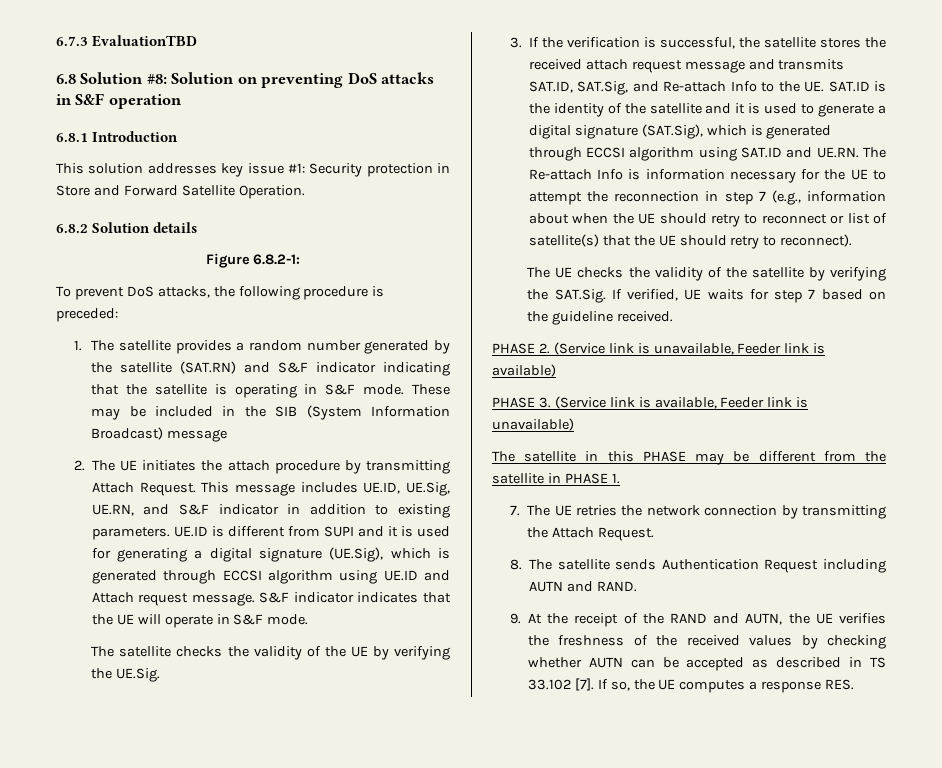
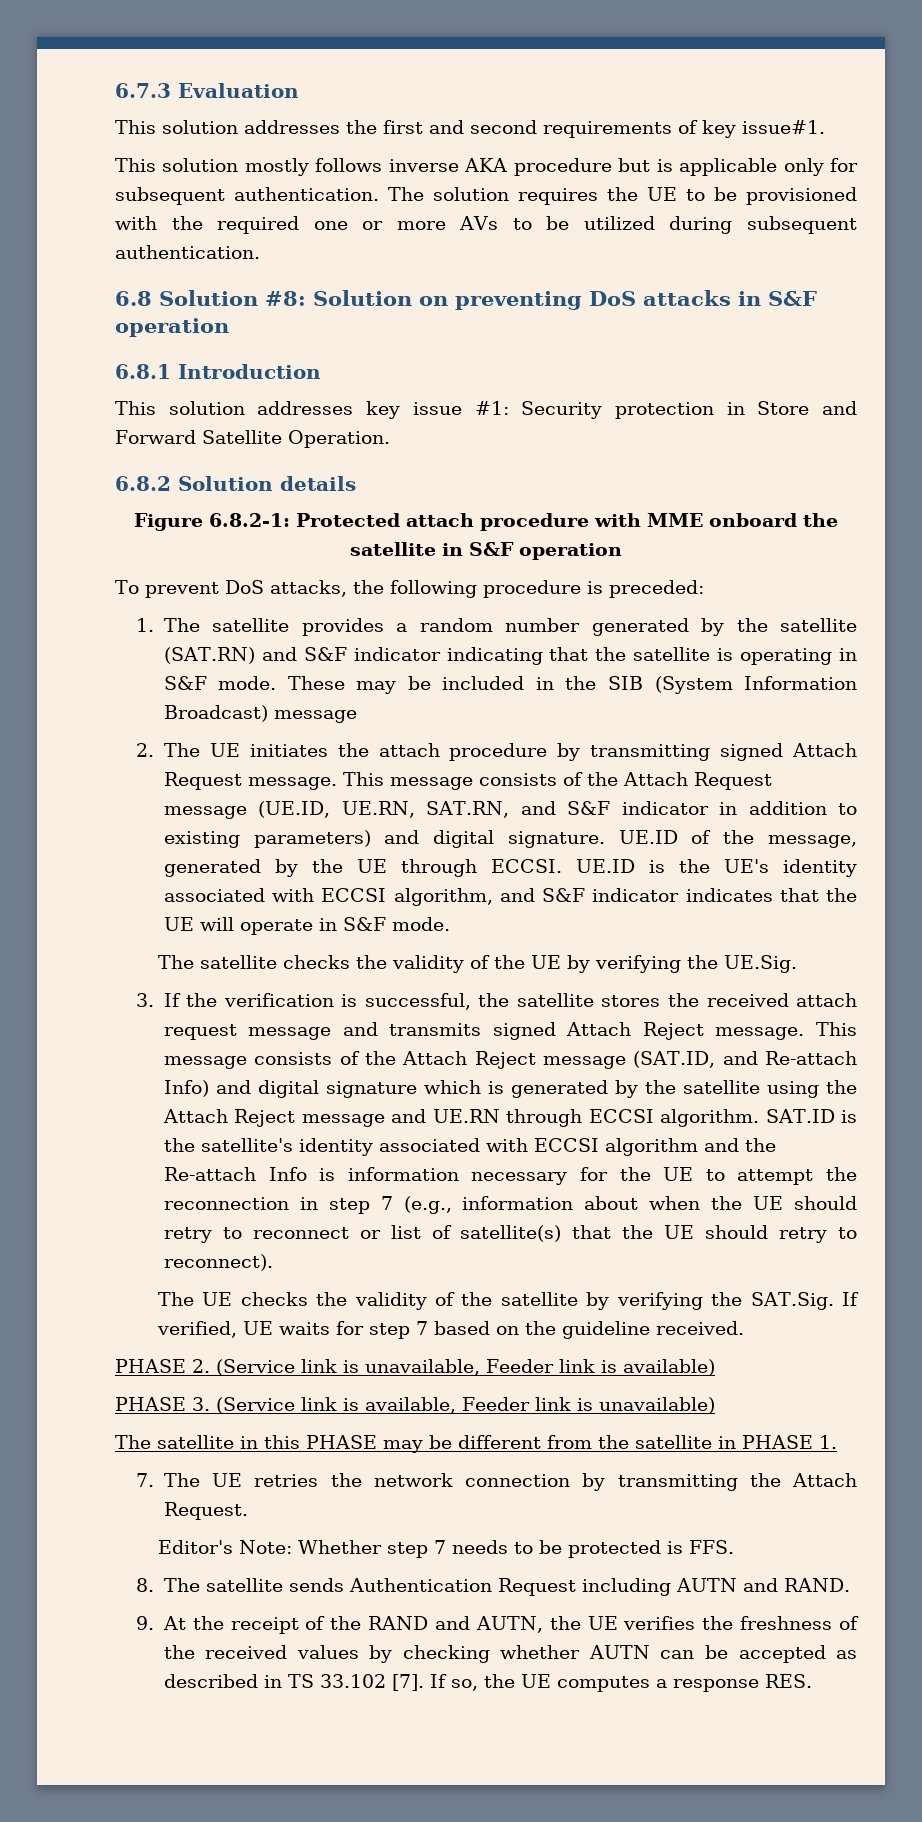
[92,35,198,47] EvaluationTBD -> [178,83,299,98] [115,120,825,138] [115,158,858,176] [115,187,857,205] [115,216,857,234] [115,245,260,259] Evaluation // This solution addresses the first and second requirements of key issue#1. // This solution mostly follows inverse AKA procedure but is applicable only for subsequent authentication. The solution requires the UE to be provisioned with the required one or more AVs to be utilized during subsequent authentication.
(301, 259) none -> [296,513,838,531] [350,542,622,560] Protected attach procedure with MME onboard the satellite in S&F operation
[91,482,450,496] [91,504,134,516] Attach Request. This message includes UE.ID, UE.Sig, UE.RN, -> [720,743,857,761] [163,772,772,790] [163,801,510,819] signed Attach Request message. This message consists of the Attach Request message (UE.ID, UE.RN, SAT.RN,
[91,526,451,540] [91,547,450,562] [91,570,451,584] [91,592,255,606] parameters. UE.ID is different from SUPI and it is used for generating a digital signature (UE.Sig), which is generated through ECCSI algorithm using UE.ID and Attach request message. -> [253,830,857,848] [163,859,858,877] [163,888,535,906] parameters) and digital signature. UE.ID of the message, generated by the UE through ECCSI. UE.ID is the UE's identity associated with ECCSI algorithm, and
[528,81,886,95] [528,103,886,117] [528,124,832,139] [528,147,886,161] SAT.ID, SAT.Sig, and Re-attach Info to the UE. SAT.ID is the identity of the satellite and it is used to generate a digital signature (SAT.Sig), which is generated through ECCSI algorithm using SAT.ID and UE.RN. The -> [492,1022,857,1040] [163,1051,857,1069] [163,1080,857,1098] [162,1109,857,1127] [163,1138,776,1156] signed Attach Reject message. This message consists of the Attach Reject message (SAT.ID, and Re-attach Info) and digital signature which is generated by the satellite using the Attach Reject message and UE.RN through ECCSI algorithm. SAT.ID is the satellite's identity associated with ECCSI algorithm and the
(655, 534) none -> [157,1540,734,1558] // Editor's Note: Whether step 7 needs to be protected is FFS.

